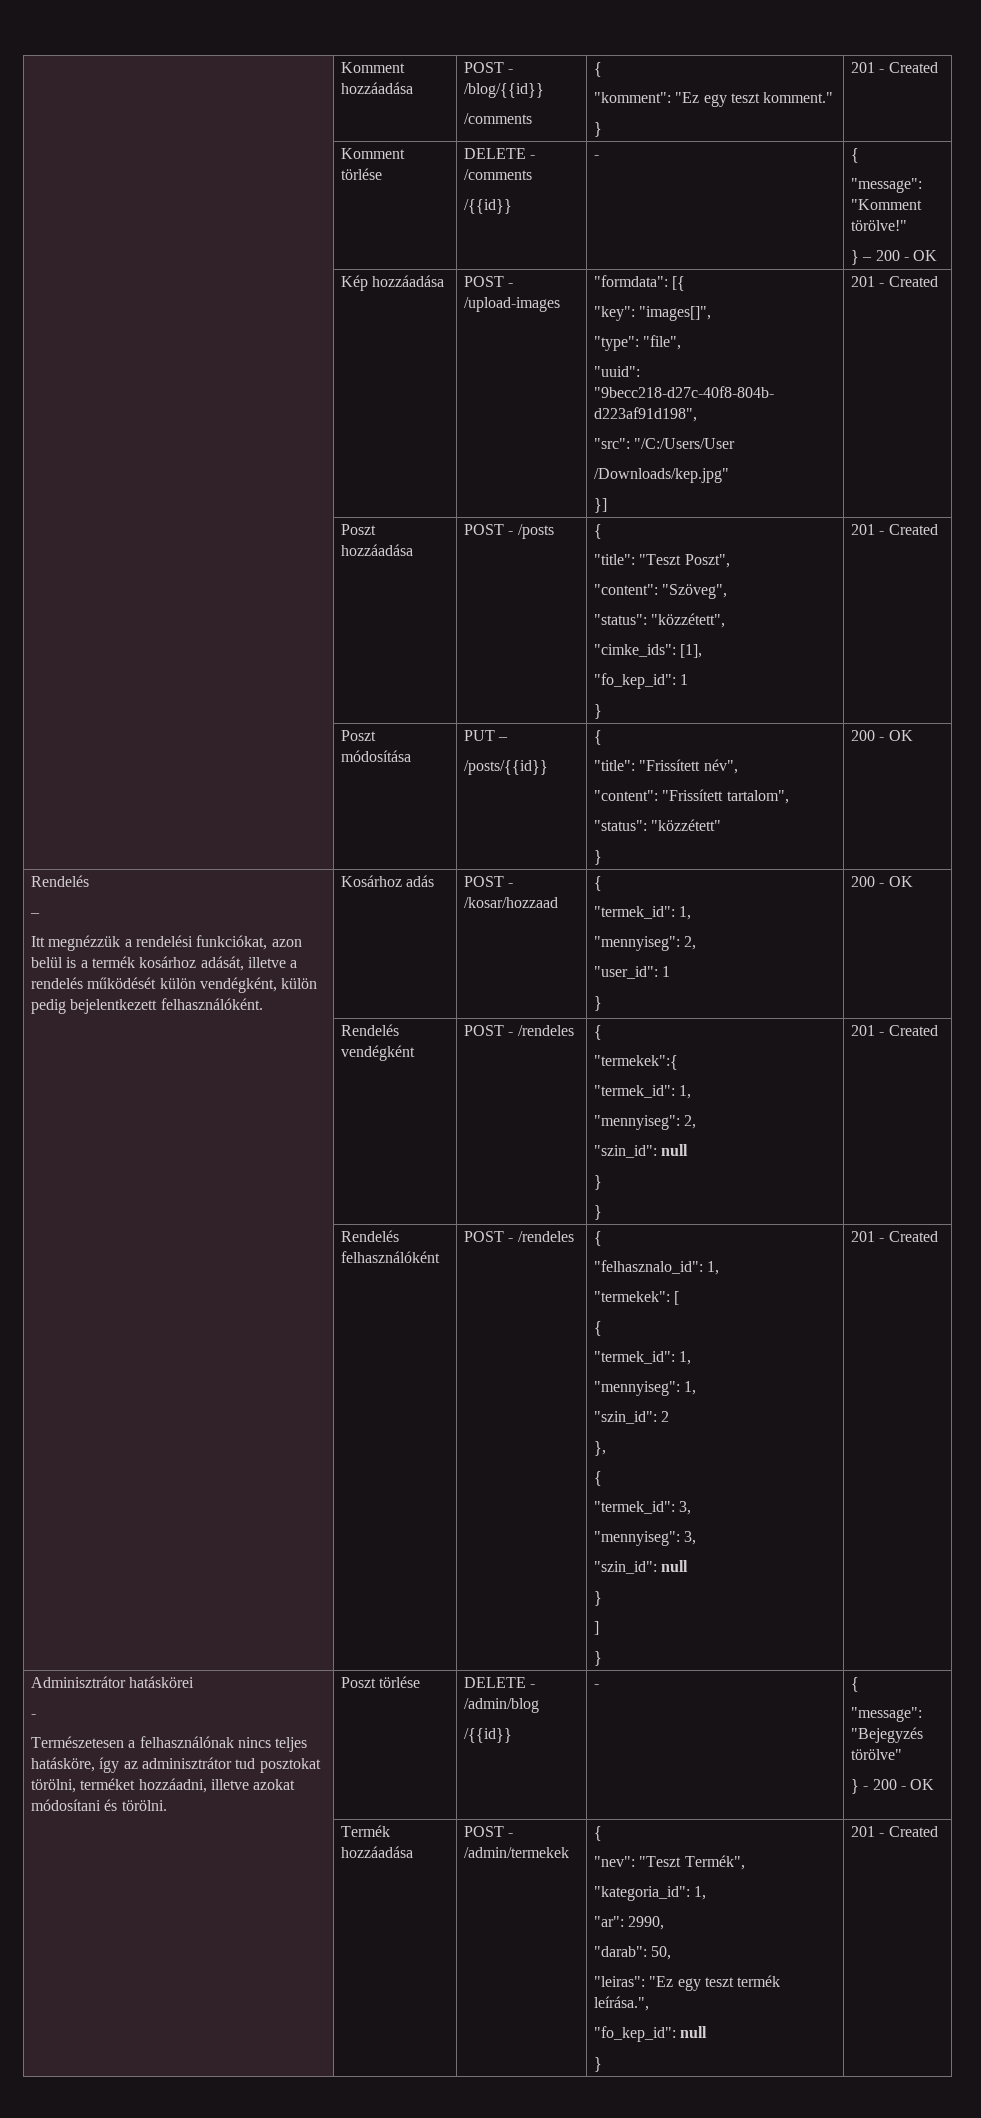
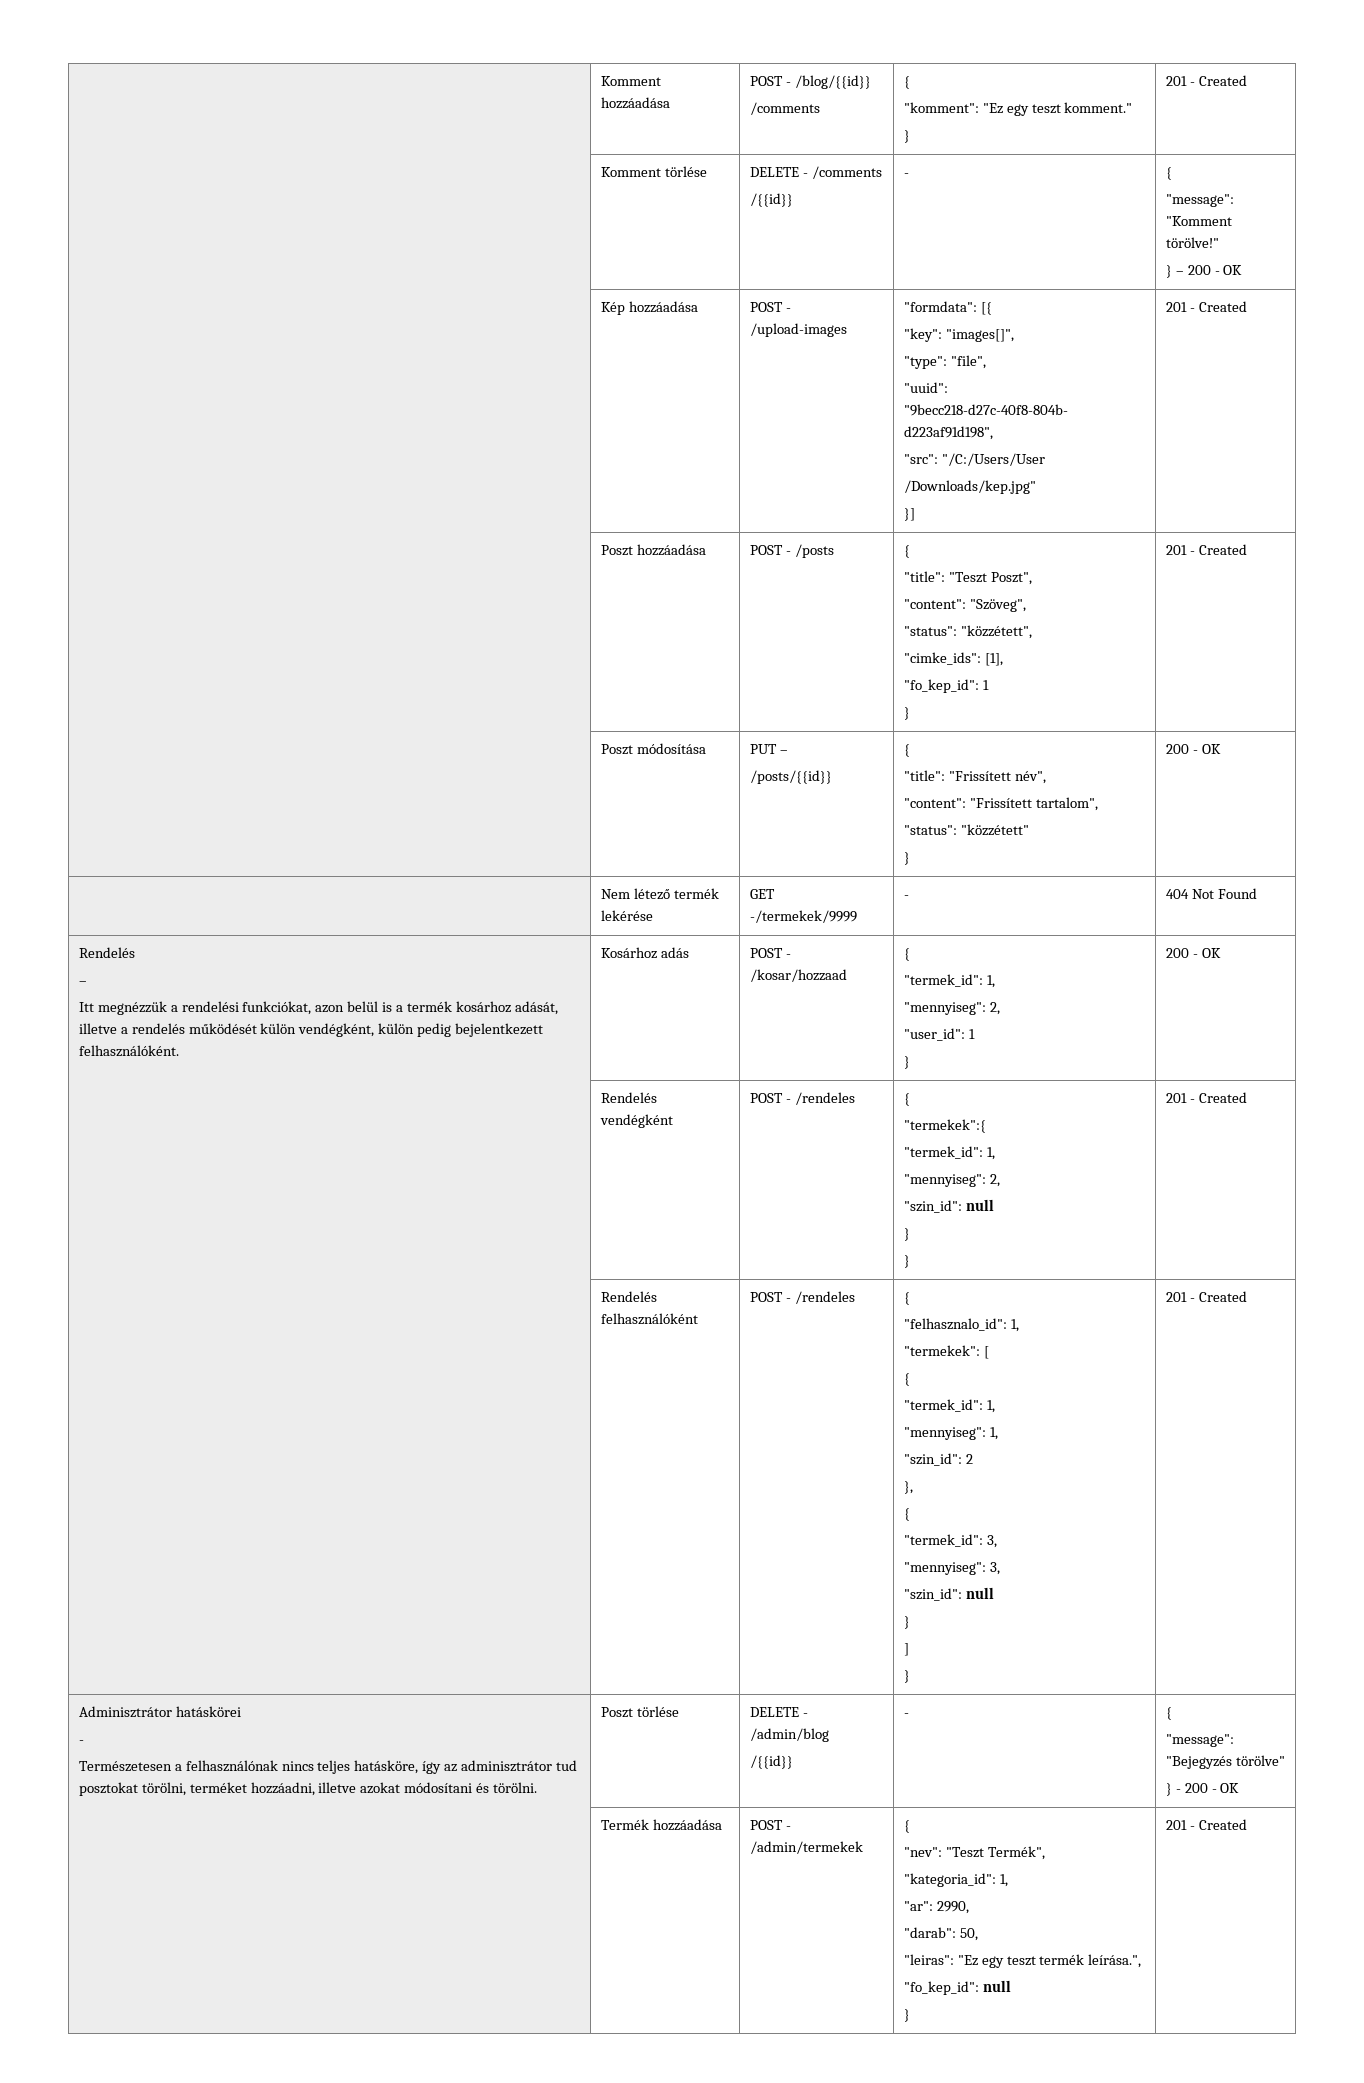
(913, 735) none -> [600,888,719,900] [600,910,653,921] [749,889,775,899] [749,910,857,923] [903,895,909,899] [1165,888,1257,899] // | Nem létező termék lekérése | GET -/termekek/9999 | - | 404 Not Found

